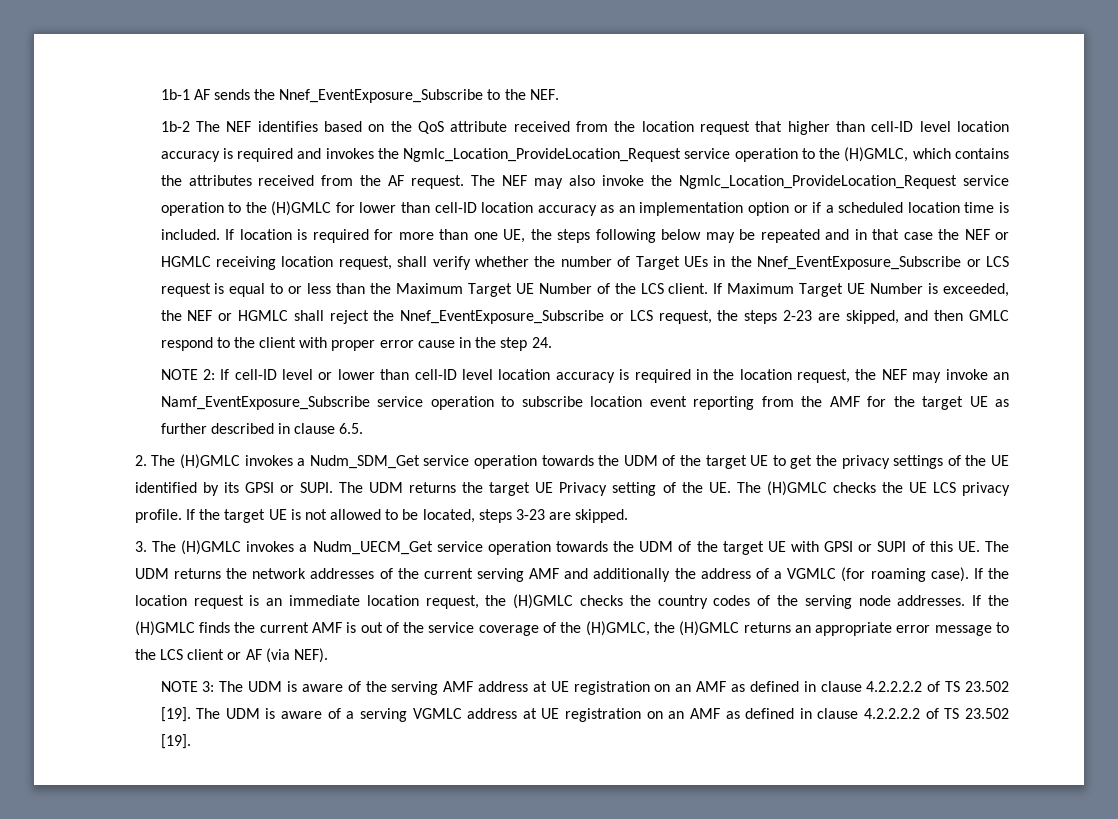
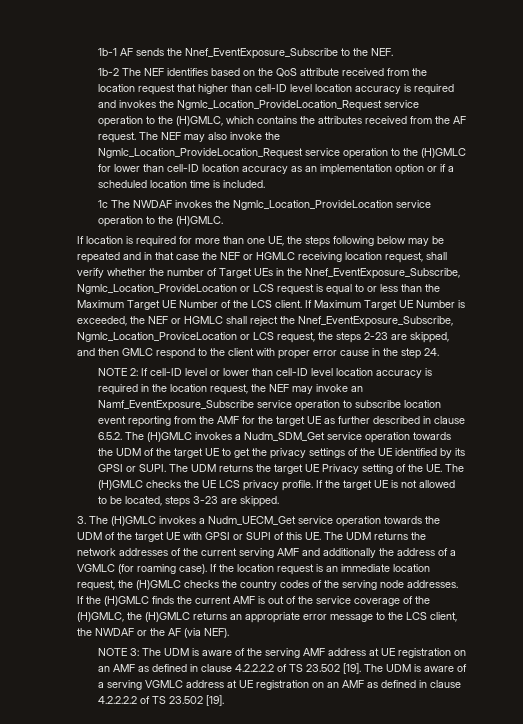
(220, 234) none -> [97,200,431,210] [97,216,223,227] // 1c The NWDAF invokes the Ngmlc_Location_ProvideLocation service operation to the (H)GMLC. //
[757,256,962,270] Nnef_EventExposure_Subscribe -> [305,268,461,279] [77,284,238,294] Nnef_EventExposure_Subscribe, Ngmlc_Location_ProvideLocation
[400,310,605,324] Nnef_EventExposure_Subscribe -> [298,316,454,327] [77,332,238,342] Nnef_EventExposure_Subscribe, Ngmlc_Location_ProviceLocation
[339,423,364,434] [134,455,147,466] 6.5. // 2. -> [97,432,122,440] 6.5.2.
[187,649,242,660] client or -> [430,612,458,622] [77,628,166,636] client, the NWDAF or the

